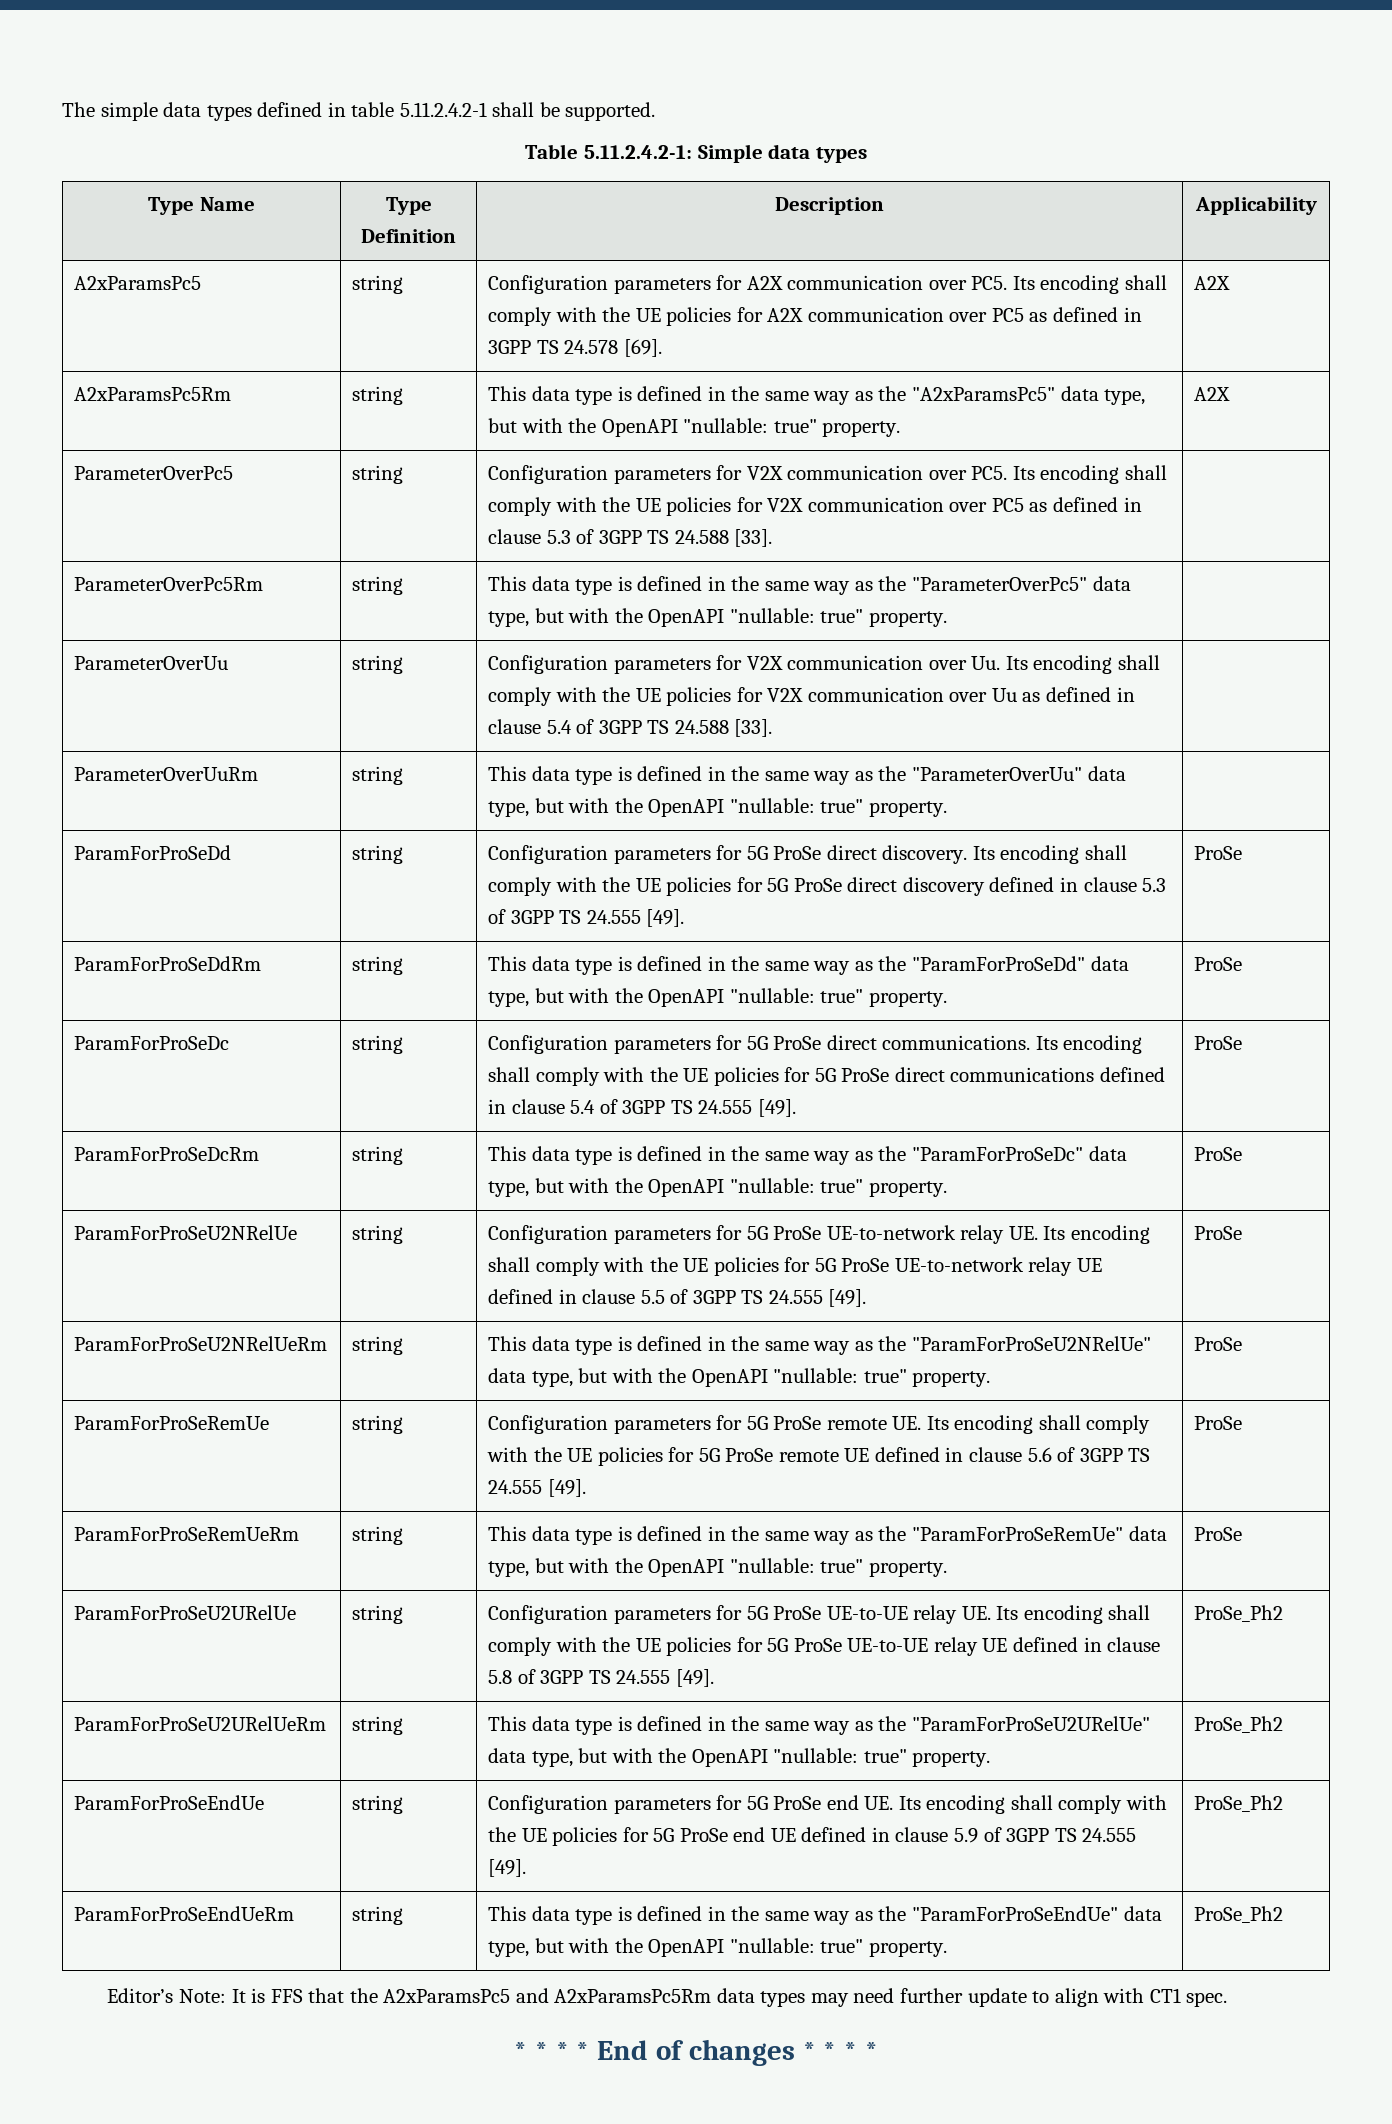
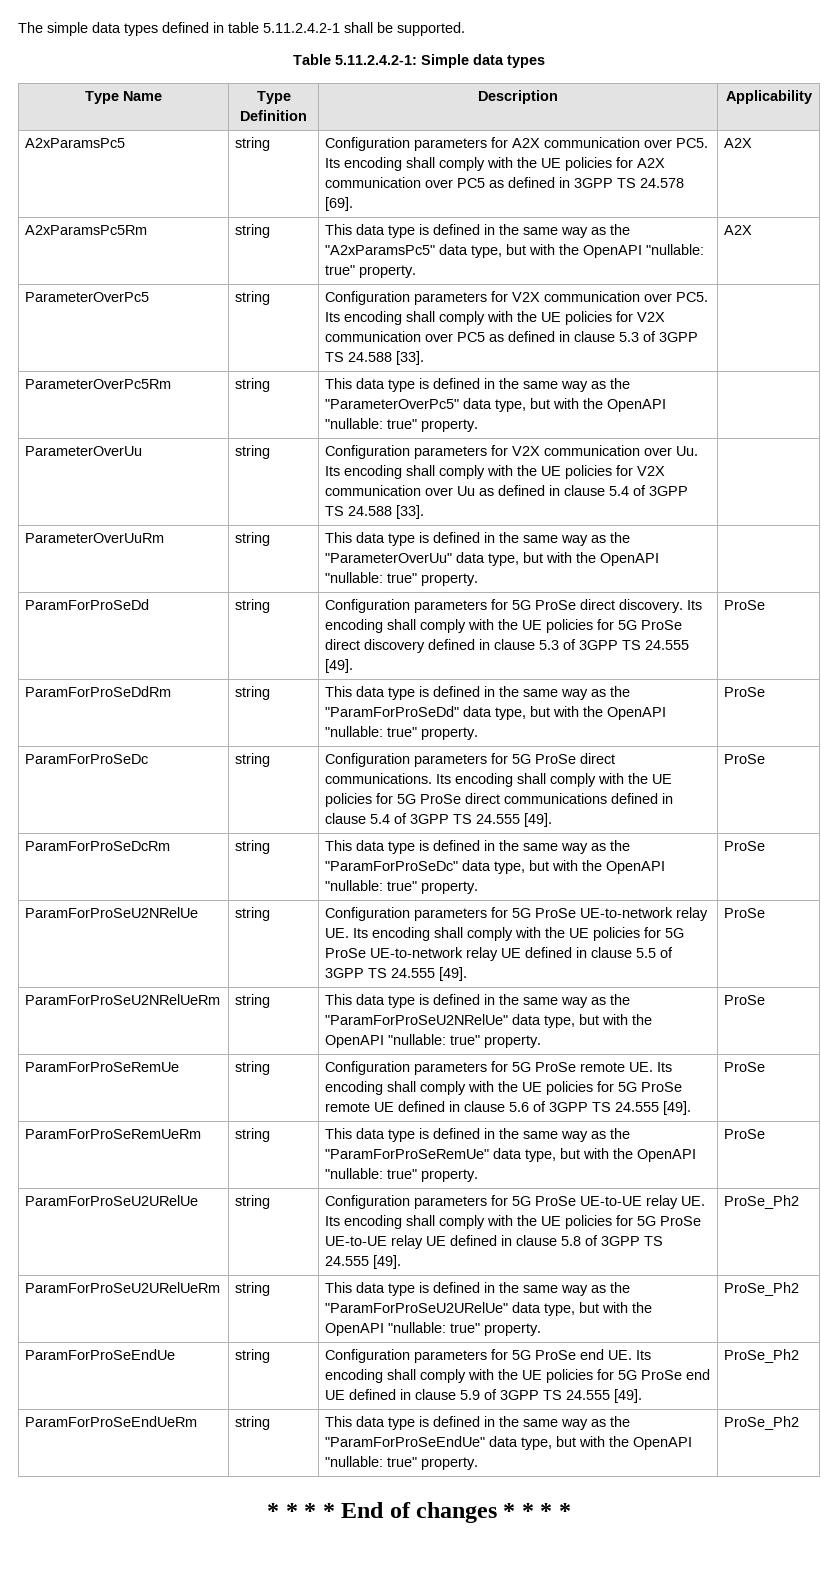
[107,1988,1228,2007] // Editor’s Note: It is FFS that the A2xParamsPc5 and A2xParamsPc5Rm data types may need further update to align with CT1 spec. -> (800, 1423) none

